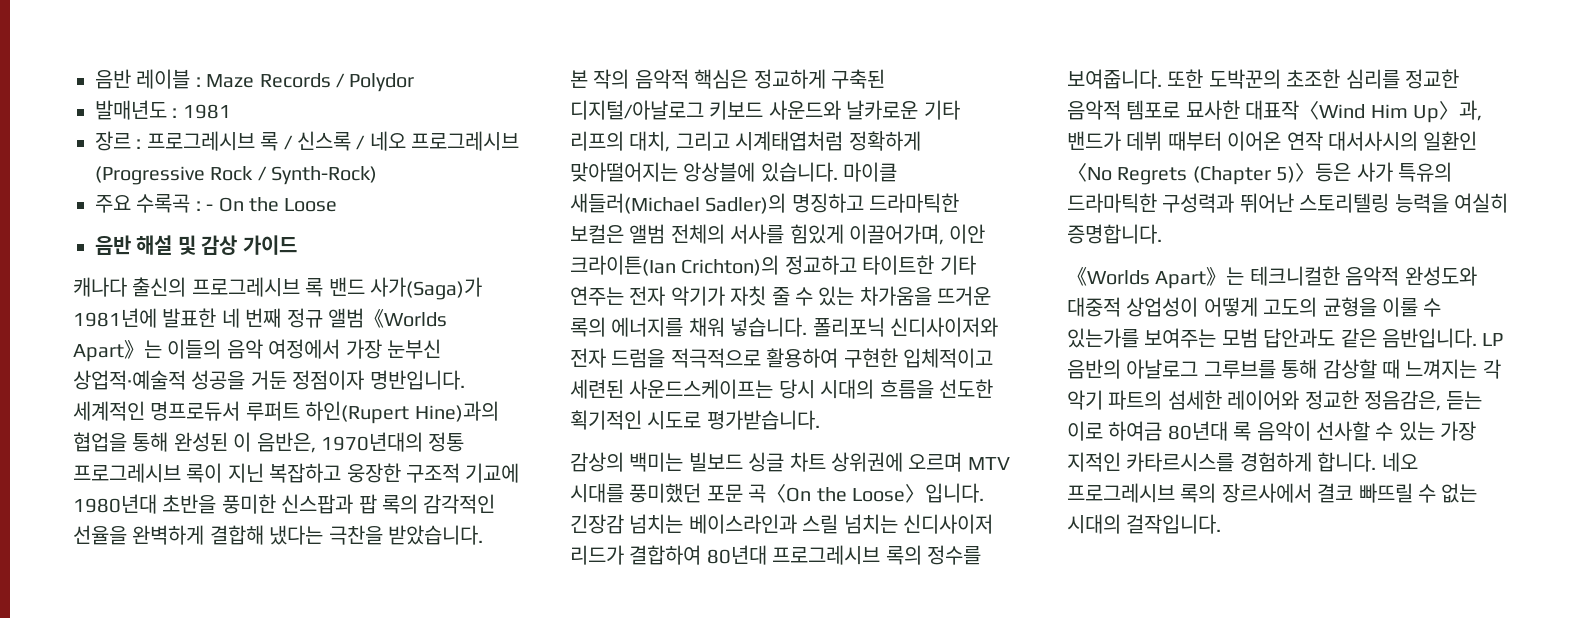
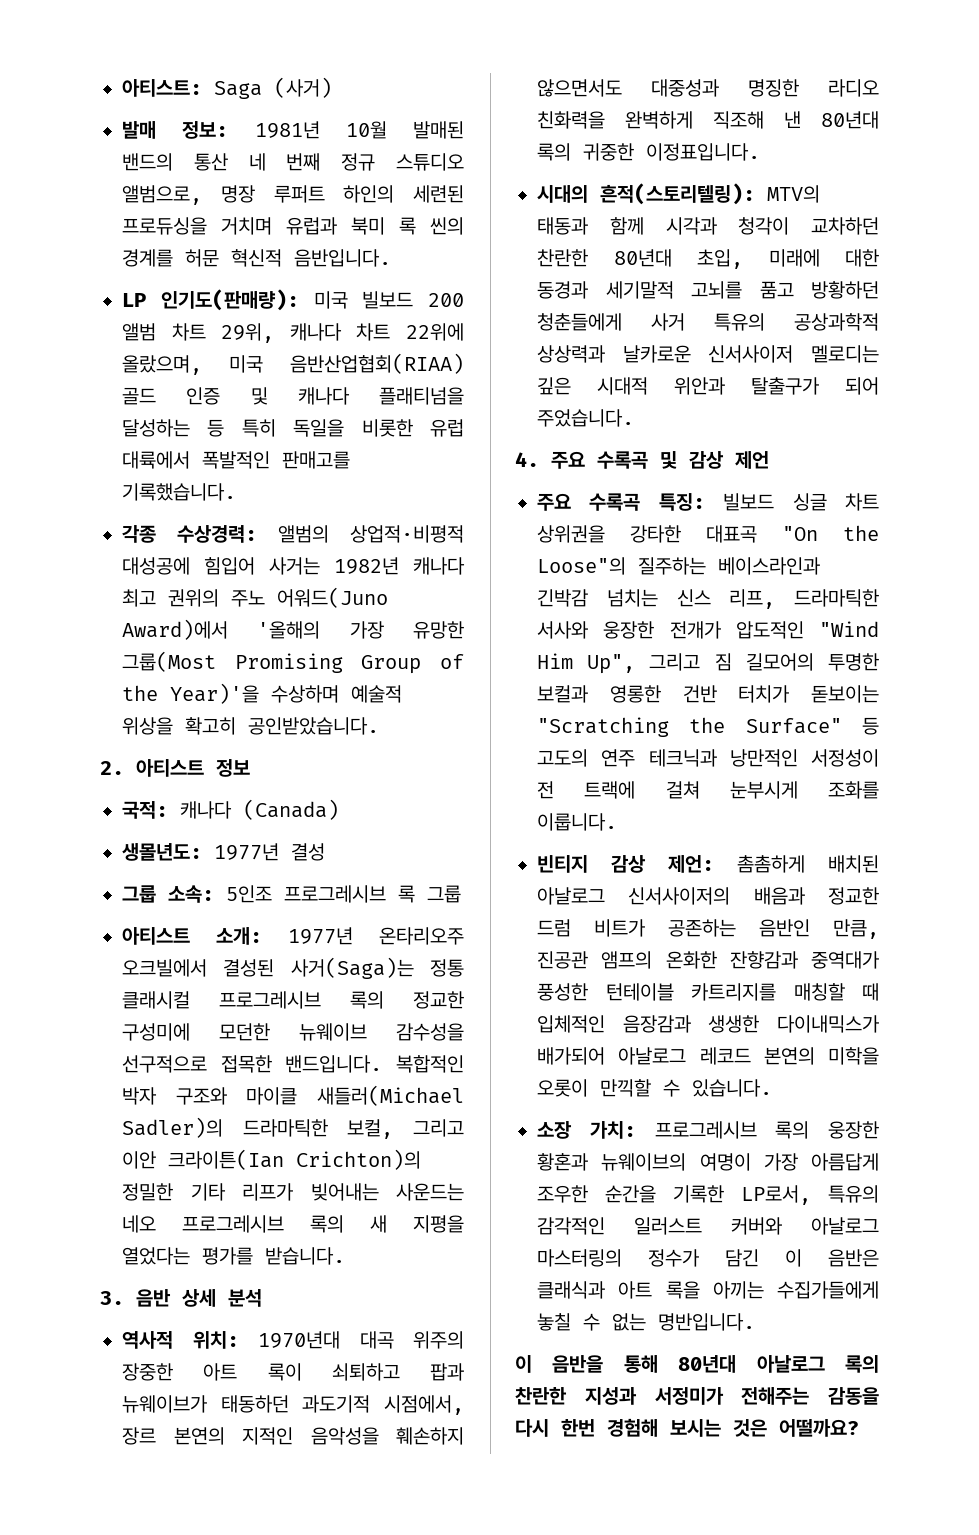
[95,69,415,92] [95,100,231,120] [95,131,520,151] [95,166,378,185] [95,194,338,213] [95,235,297,255] [73,277,482,300] [73,308,447,328] [73,339,441,362] [73,370,465,390] [73,401,499,424] [73,432,465,453] [73,463,520,483] [73,494,496,514] [73,525,483,545] [570,69,885,89] [570,100,960,120] [570,131,921,152] [570,162,898,182] [570,193,960,214] [570,224,986,245] [570,255,976,276] [570,286,992,306] [570,317,998,337] [570,348,993,368] [570,379,993,399] [570,410,820,430] [570,452,1010,472] [570,483,984,503] [570,514,993,534] [570,545,981,565] [1067,69,1459,89] [1067,100,1482,123] [1067,131,1478,151] [1067,162,1452,185] [1067,193,1508,213] [1067,224,1162,244] [1067,266,1477,289] [1067,297,1442,317] [1067,328,1504,348] [1067,359,1501,379] [1067,390,1483,411] [1067,421,1477,441] [1067,452,1418,472] [1067,483,1478,503] [1067,514,1222,534] 음반 레이블 : Maze Records / Polydor // 발매년도 : 1981 // 장르 : 프로그레시브 록 / 신스록 / 네오 프로그레시브 (Progressive Rock / Synth-Rock) // 주요 수록곡 : - On the Loose // 음반 해설 및 감상 가이드 // 캐나다 출신의 프로그레시브 록 밴드 사가(Saga)가 1981년에 발표한 네 번째 정규 앨범《Worlds Apart》는 이들의 음악 여정에서 가장 눈부신 상업적·예술적 성공을 거둔 정점이자 명반입니다. 세계적인 명프로듀서 루퍼트 하인(Rupert Hine)과의 협업을 통해 완성된 이 음반은, 1970년대의 정통 프로그레시브 록이 지닌 복잡하고 웅장한 구조적 기교에 1980년대 초반을 풍미한 신스팝과 팝 록의 감각적인 선율을 완벽하게 결합해 냈다는 극찬을 받았습니다. // 본 작의 음악적 핵심은 정교하게 구축된 디지털/아날로그 키보드 사운드와 날카로운 기타 리프의 대치, 그리고 시계태엽처럼 정확하게 맞아떨어지는 앙상블에 있습니다. 마이클 새들러(Michael Sadler)의 명징하고 드라마틱한 보컬은 앨범 전체의 서사를 힘있게 이끌어가며, 이안 크라이튼(Ian Crichton)의 정교하고 타이트한 기타 연주는 전자 악기가 자칫 줄 수 있는 차가움을 뜨거운 록의 에너지를 채워 넣습니다. 폴리포닉 신디사이저와 전자 드럼을 적극적으로 활용하여 구현한 입체적이고 세련된 사운드스케이프는 당시 시대의 흐름을 선도한 획기적인 시도로 평가받습니다. // 감상의 백미는 빌보드 싱글 차트 상위권에 오르며 MTV 시대를 풍미했던 포문 곡〈On the Loose〉입니다. 긴장감 넘치는 베이스라인과 스릴 넘치는 신디사이저 리드가 결합하여 80년대 프로그레시브 록의 정수를 보여줍니다. 또한 도박꾼의 초조한 심리를 정교한 음악적 템포로 묘사한 대표작〈Wind Him Up〉과, 밴드가 데뷔 때부터 이어온 연작 대서사시의 일환인〈No Regrets (Chapter 5)〉등은 사가 특유의 드라마틱한 구성력과 뛰어난 스토리텔링 능력을 여실히 증명합니다. // 《Worlds Apart》는 테크니컬한 음악적 완성도와 대중적 상업성이 어떻게 고도의 균형을 이룰 수 있는가를 보여주는 모범 답안과도 같은 음반입니다. LP 음반의 아날로그 그루브를 통해 감상할 때 느껴지는 각 악기 파트의 섬세한 레이어와 정교한 정음감은, 듣는 이로 하여금 80년대 록 음악이 선사할 수 있는 가장 지적인 카타르시스를 경험하게 합니다. 네오 프로그레시브 록의 장르사에서 결코 빠뜨릴 수 없는 시대의 걸작입니다. -> [122,77,332,99] [122,121,464,139] [122,153,465,171] [122,185,464,205] [122,217,464,235] [122,249,391,267] [122,289,464,311] [122,323,464,343] [122,353,464,375] [122,387,464,405] [122,419,464,437] [122,451,350,469] [122,483,236,501] [122,525,464,543] [122,557,465,575] [122,587,388,608] [122,619,464,640] [122,651,464,674] [122,683,402,704] [122,717,379,735] [100,759,250,777] [122,799,339,820] [122,843,325,861] [122,885,461,903] [122,927,464,945] [122,957,464,979] [122,991,464,1009] [122,1023,464,1041] [122,1055,465,1073] [122,1085,464,1106] [122,1117,464,1139] [122,1149,421,1170] [122,1183,464,1201] [122,1215,464,1233] [122,1247,345,1265] [100,1289,262,1307] [122,1331,464,1349] [122,1363,464,1381] [122,1395,465,1415] [122,1427,464,1445] [537,79,879,97] [537,111,879,129] [537,143,760,161] [537,183,820,205] [537,217,879,235] [537,249,879,269] [537,281,879,299] [537,313,879,331] [537,345,879,363] [537,377,879,395] [537,409,634,427] [515,451,769,469] [537,493,879,511] [537,525,879,543] [537,557,820,575] [537,589,879,609] [537,621,879,639] [537,653,879,674] [537,685,879,703] [537,717,879,737] [537,749,879,767] [537,781,879,799] [537,813,617,831] [537,855,879,873] [537,887,879,905] [537,919,879,939] [537,951,879,969] [537,983,879,1001] [537,1015,879,1033] [537,1047,879,1065] [537,1079,772,1097] [537,1121,879,1139] [537,1153,879,1171] [537,1185,879,1205] [537,1217,879,1235] [537,1249,879,1267] [537,1281,879,1299] [537,1313,755,1331] [515,1355,879,1373] [515,1387,879,1405] [515,1418,859,1437] 아티스트: Saga (사거) // 발매 정보: 1981년 10월 발매된 밴드의 통산 네 번째 정규 스튜디오 앨범으로, 명장 루퍼트 하인의 세련된 프로듀싱을 거치며 유럽과 북미 록 씬의 경계를 허문 혁신적 음반입니다. // LP 인기도(판매량): 미국 빌보드 200 앨범 차트 29위, 캐나다 차트 22위에 올랐으며, 미국 음반산업협회(RIAA) 골드 인증 및 캐나다 플래티넘을 달성하는 등 특히 독일을 비롯한 유럽 대륙에서 폭발적인 판매고를 기록했습니다. // 각종 수상경력: 앨범의 상업적·비평적 대성공에 힘입어 사거는 1982년 캐나다 최고 권위의 주노 어워드(Juno Award)에서 '올해의 가장 유망한 그룹(Most Promising Group of the Year)'을 수상하며 예술적 위상을 확고히 공인받았습니다. // 2. 아티스트 정보 // 국적: 캐나다 (Canada) // 생몰년도: 1977년 결성 // 그룹 소속: 5인조 프로그레시브 록 그룹 // 아티스트 소개: 1977년 온타리오주 오크빌에서 결성된 사거(Saga)는 정통 클래시컬 프로그레시브 록의 정교한 구성미에 모던한 뉴웨이브 감수성을 선구적으로 접목한 밴드입니다. 복합적인 박자 구조와 마이클 새들러(Michael Sadler)의 드라마틱한 보컬, 그리고 이안 크라이튼(Ian Crichton)의 정밀한 기타 리프가 빚어내는 사운드는 네오 프로그레시브 록의 새 지평을 열었다는 평가를 받습니다. // 3. 음반 상세 분석 // 역사적 위치: 1970년대 대곡 위주의 장중한 아트 록이 쇠퇴하고 팝과 뉴웨이브가 태동하던 과도기적 시점에서, 장르 본연의 지적인 음악성을 훼손하지 않으면서도 대중성과 명징한 라디오 친화력을 완벽하게 직조해 낸 80년대 록의 귀중한 이정표입니다. // 시대의 흔적(스토리텔링): MTV의 태동과 함께 시각과 청각이 교차하던 찬란한 80년대 초입, 미래에 대한 동경과 세기말적 고뇌를 품고 방황하던 청춘들에게 사거 특유의 공상과학적 상상력과 날카로운 신서사이저 멜로디는 깊은 시대적 위안과 탈출구가 되어 주었습니다. // 4. 주요 수록곡 및 감상 제언 // 주요 수록곡 특징: 빌보드 싱글 차트 상위권을 강타한 대표곡 "On the Loose"의 질주하는 베이스라인과 긴박감 넘치는 신스 리프, 드라마틱한 서사와 웅장한 전개가 압도적인 "Wind Him Up", 그리고 짐 길모어의 투명한 보컬과 영롱한 건반 터치가 돋보이는 "Scratching the Surface" 등 고도의 연주 테크닉과 낭만적인 서정성이 전 트랙에 걸쳐 눈부시게 조화를 이룹니다. // 빈티지 감상 제언: 촘촘하게 배치된 아날로그 신서사이저의 배음과 정교한 드럼 비트가 공존하는 음반인 만큼, 진공관 앰프의 온화한 잔향감과 중역대가 풍성한 턴테이블 카트리지를 매칭할 때 입체적인 음장감과 생생한 다이내믹스가 배가되어 아날로그 레코드 본연의 미학을 오롯이 만끽할 수 있습니다. // 소장 가치: 프로그레시브 록의 웅장한 황혼과 뉴웨이브의 여명이 가장 아름답게 조우한 순간을 기록한 LP로서, 특유의 감각적인 일러스트 커버와 아날로그 마스터링의 정수가 담긴 이 음반은 클래식과 아트 록을 아끼는 수집가들에게 놓칠 수 없는 명반입니다. // 이 음반을 통해 80년대 아날로그 록의 찬란한 지성과 서정미가 전해주는 감동을 다시 한번 경험해 보시는 것은 어떨까요?

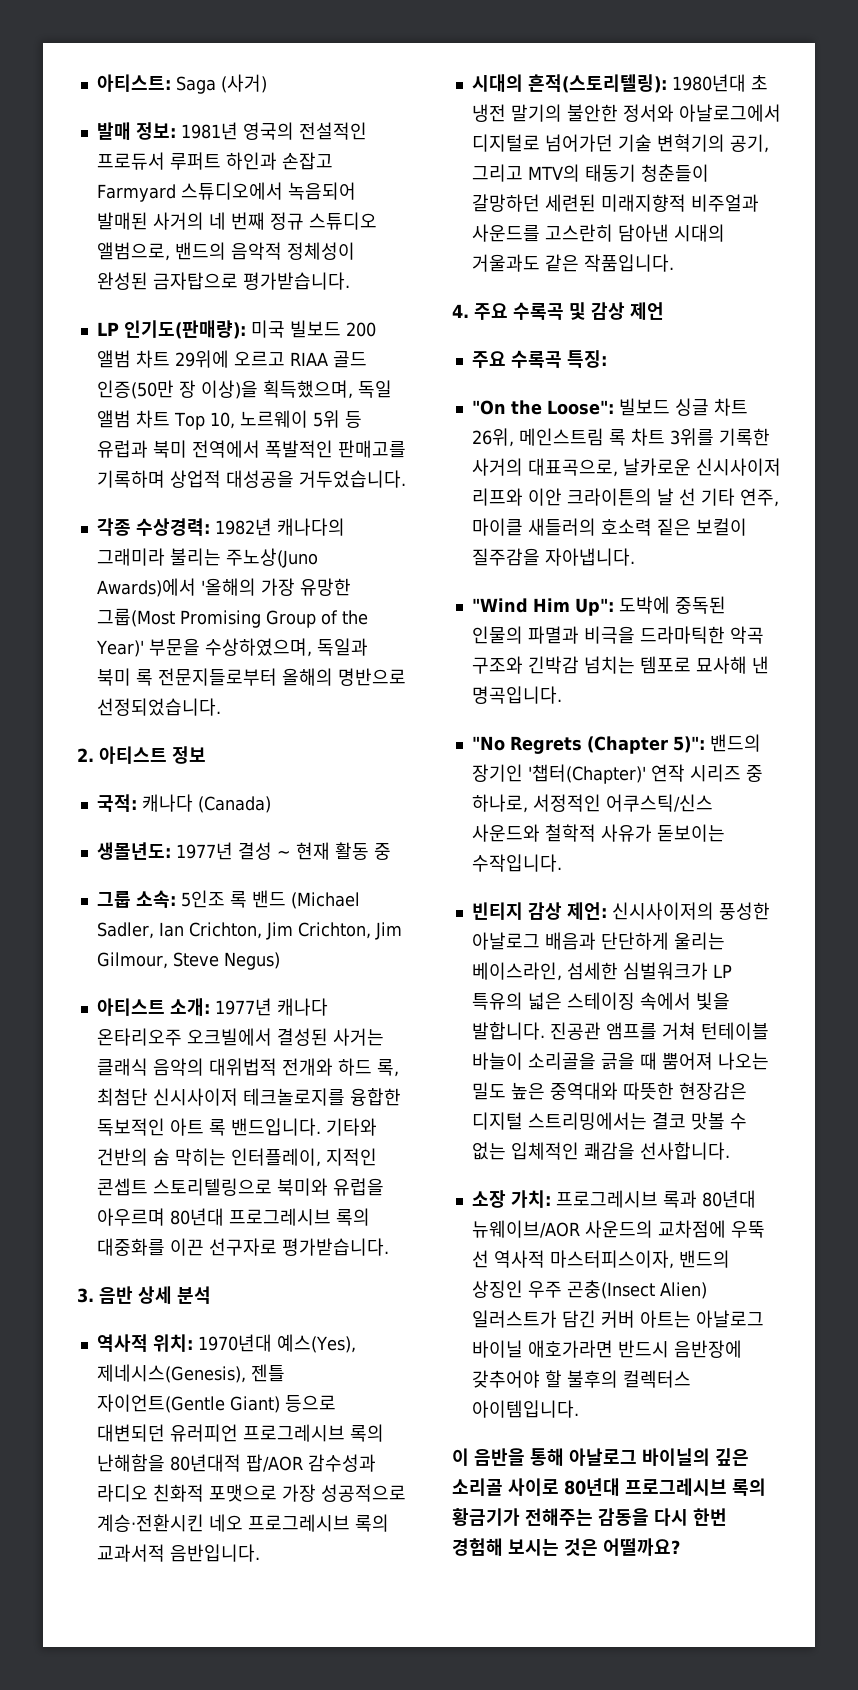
[345,121,464,139] [122,153,228,171] 10월 발매된 밴드의 통산 -> [242,122,367,140] [96,152,333,170] [96,182,356,202] [96,212,204,230] 영국의 전설적인 프로듀서 루퍼트 하인과 손잡고 Farmyard 스튜디오에서 녹음되어 발매된 사거의
[220,185,464,203] [122,217,464,235] [122,249,391,267] 명장 루퍼트 하인의 세련된 프로듀싱을 거치며 유럽과 북미 록 씬의 경계를 허문 혁신적 음반입니다. -> [174,242,355,260] [96,272,350,290] 밴드의 음악적 정체성이 완성된 금자탑으로 평가받습니다.
[221,323,464,343] [122,353,464,375] [122,387,464,405] [122,419,464,437] [122,451,350,469] [122,483,236,501] [122,525,464,543] [122,557,465,575] [122,587,388,608] [122,619,228,640] 29위, 캐나다 차트 22위에 올랐으며, 미국 음반산업협회(RIAA) 골드 인증 및 캐나다 플래티넘을 달성하는 등 특히 독일을 비롯한 유럽 대륙에서 폭발적인 판매고를 기록했습니다. // 각종 수상경력: 앨범의 상업적·비평적 대성공에 힘입어 사거는 1982년 캐나다 최고 권위의 주노 어워드(Juno Award)에서 -> [174,350,367,368] [96,380,392,399] [96,410,362,430] [96,440,406,458] [96,470,406,488] [96,518,345,536] [96,548,318,568] [96,578,196,597] 29위에 오르고 RIAA 골드 인증(50만 장 이상)을 획득했으며, 독일 앨범 차트 Top 10, 노르웨이 5위 등 유럽과 북미 전역에서 폭발적인 판매고를 기록하며 상업적 대성공을 거두었습니다. // 각종 수상경력: 1982년 캐나다의 그래미라 불리는 주노상(Juno Awards)에서
[170,683,402,704] [122,717,379,735] Year)'을 수상하며 예술적 위상을 확고히 공인받았습니다. -> [95,638,368,657] [96,668,406,686] [96,698,221,716] Year)' 부문을 수상하였으며, 독일과 북미 록 전문지들로부터 올해의 명반으로 선정되었습니다.
(325, 852) none -> [276,842,391,860] ~ 현재 활동 중
[284,885,461,903] 프로그레시브 록 그룹 -> [229,890,360,909] [96,922,402,940] [96,952,280,970] 록 밴드 (Michael Sadler, Ian Crichton, Jim Crichton, Jim Gilmour, Steve Negus)
(353, 936) none -> [276,998,328,1016] 캐나다
[290,957,464,979] [122,991,464,1009] [122,1023,464,1041] [122,1055,465,1073] [122,1085,464,1106] [122,1117,464,1139] [122,1149,421,1170] [122,1183,464,1201] [122,1215,464,1233] [122,1247,345,1265] 사거(Saga)는 정통 클래시컬 프로그레시브 록의 정교한 구성미에 모던한 뉴웨이브 감수성을 선구적으로 접목한 밴드입니다. 복합적인 박자 구조와 마이클 새들러(Michael Sadler)의 드라마틱한 보컬, 그리고 이안 크라이튼(Ian Crichton)의 정밀한 기타 리프가 빚어내는 사운드는 네오 프로그레시브 록의 새 지평을 열었다는 평가를 받습니다. -> [332,1028,384,1046] [96,1058,399,1077] [96,1088,401,1106] [96,1118,377,1136] [96,1148,377,1167] [96,1178,384,1196] [96,1208,370,1226] [96,1238,389,1256] 사거는 클래식 음악의 대위법적 전개와 하드 록, 최첨단 신시사이저 테크놀로지를 융합한 독보적인 아트 록 밴드입니다. 기타와 건반의 숨 막히는 인터플레이, 지적인 콘셉트 스토리텔링으로 북미와 유럽을 아우르며 80년대 프로그레시브 록의 대중화를 이끈 선구자로 평가받습니다.
[359,1331,464,1349] [122,1363,464,1381] [122,1395,465,1415] [122,1427,464,1445] [537,79,879,97] [537,111,879,129] [537,143,760,161] [537,183,820,205] [537,217,879,235] [537,249,879,269] [537,281,879,299] [537,313,879,331] [537,345,879,363] [537,377,879,395] [537,409,634,427] 대곡 위주의 장중한 아트 록이 쇠퇴하고 팝과 뉴웨이브가 태동하던 과도기적 시점에서, 장르 본연의 지적인 음악성을 훼손하지 않으면서도 대중성과 명징한 라디오 친화력을 완벽하게 직조해 낸 80년대 록의 귀중한 이정표입니다. // 시대의 흔적(스토리텔링): MTV의 태동과 함께 시각과 청각이 교차하던 찬란한 80년대 초입, 미래에 대한 동경과 세기말적 고뇌를 품고 방황하던 청춘들에게 사거 특유의 공상과학적 상상력과 날카로운 신서사이저 멜로디는 깊은 시대적 위안과 탈출구가 되어 주었습니다. -> [276,1334,356,1353] [96,1364,285,1383] [96,1394,336,1413] [96,1424,384,1442] [96,1454,376,1472] [96,1484,406,1502] [96,1514,389,1532] [96,1544,260,1562] [471,74,768,93] [471,104,781,122] [471,134,769,153] [471,164,709,182] [471,194,759,212] [471,224,725,242] [471,254,674,272] 예스(Yes), 제네시스(Genesis), 젠틀 자이언트(Gentle Giant) 등으로 대변되던 유러피언 프로그레시브 록의 난해함을 80년대적 팝/AOR 감수성과 라디오 친화적 포맷으로 가장 성공적으로 계승·전환시킨 네오 프로그레시브 록의 교과서적 음반입니다. // 시대의 흔적(스토리텔링): 1980년대 초 냉전 말기의 불안한 정서와 아날로그에서 디지털로 넘어가던 기술 변혁기의 공기, 그리고 MTV의 태동기 청춘들이 갈망하던 세련된 미래지향적 비주얼과 사운드를 고스란히 담아낸 시대의 거울과도 같은 작품입니다.
[723,493,879,511] [537,525,879,543] [537,557,820,575] [537,589,879,609] [537,621,879,639] [537,653,879,674] [537,685,879,703] [537,717,879,737] [537,749,879,767] [537,781,879,799] [537,813,617,831] [537,855,879,873] [537,887,879,905] [537,919,879,939] [537,951,879,969] [537,983,879,1001] [537,1015,879,1033] [537,1047,879,1065] [537,1079,772,1097] [537,1121,879,1139] [537,1153,879,1171] [537,1185,879,1205] [537,1217,879,1235] [537,1249,879,1267] [537,1281,879,1299] [537,1313,755,1331] [515,1355,879,1373] [515,1387,724,1405] 빌보드 싱글 차트 상위권을 강타한 대표곡 "On the Loose"의 질주하는 베이스라인과 긴박감 넘치는 신스 리프, 드라마틱한 서사와 웅장한 전개가 압도적인 "Wind Him Up", 그리고 짐 길모어의 투명한 보컬과 영롱한 건반 터치가 돋보이는 "Scratching the Surface" 등 고도의 연주 테크닉과 낭만적인 서정성이 전 트랙에 걸쳐 눈부시게 조화를 이룹니다. // 빈티지 감상 제언: 촘촘하게 배치된 아날로그 신서사이저의 배음과 정교한 드럼 비트가 공존하는 음반인 만큼, 진공관 앰프의 온화한 잔향감과 중역대가 풍성한 턴테이블 카트리지를 매칭할 때 입체적인 음장감과 생생한 다이내믹스가 배가되어 아날로그 레코드 본연의 미학을 오롯이 만끽할 수 있습니다. // 소장 가치: 프로그레시브 록의 웅장한 황혼과 뉴웨이브의 여명이 가장 아름답게 조우한 순간을 기록한 LP로서, 특유의 감각적인 일러스트 커버와 아날로그 마스터링의 정수가 담긴 이 음반은 클래식과 아트 록을 아끼는 수집가들에게 놓칠 수 없는 명반입니다. // 이 음반을 통해 80년대 아날로그 록의 찬란한 지성과 서정미가 -> [471,398,748,416] [471,428,770,447] [471,458,781,477] [471,488,779,507] [471,518,747,536] [471,548,635,566] [471,596,726,616] [471,626,764,644] [471,656,769,674] [471,686,562,704] [471,734,761,754] [471,764,763,784] [471,794,713,813] [471,824,725,842] [471,854,562,872] [471,902,770,920] [471,932,725,950] [471,962,732,981] [471,992,730,1010] [471,1022,769,1040] [471,1052,769,1070] [471,1082,747,1100] [471,1112,747,1130] [471,1142,730,1160] [471,1190,756,1208] [471,1220,765,1238] [471,1250,730,1269] [471,1280,707,1299] [471,1310,764,1328] [471,1340,742,1358] [471,1370,691,1388] [471,1400,579,1418] [452,1448,749,1466] [452,1478,766,1496] [452,1508,520,1526] // "On the Loose": 빌보드 싱글 차트 26위, 메인스트림 록 차트 3위를 기록한 사거의 대표곡으로, 날카로운 신시사이저 리프와 이안 크라이튼의 날 선 기타 연주, 마이클 새들러의 호소력 짙은 보컬이 질주감을 자아냅니다. // "Wind Him Up": 도박에 중독된 인물의 파멸과 비극을 드라마틱한 악곡 구조와 긴박감 넘치는 템포로 묘사해 낸 명곡입니다. // "No Regrets (Chapter 5)": 밴드의 장기인 '챕터(Chapter)' 연작 시리즈 중 하나로, 서정적인 어쿠스틱/신스 사운드와 철학적 사유가 돋보이는 수작입니다. // 빈티지 감상 제언: 신시사이저의 풍성한 아날로그 배음과 단단하게 울리는 베이스라인, 섬세한 심벌워크가 LP 특유의 넓은 스테이징 속에서 빛을 발합니다. 진공관 앰프를 거쳐 턴테이블 바늘이 소리골을 긁을 때 뿜어져 나오는 밀도 높은 중역대와 따뜻한 현장감은 디지털 스트리밍에서는 결코 맛볼 수 없는 입체적인 쾌감을 선사합니다. // 소장 가치: 프로그레시브 록과 80년대 뉴웨이브/AOR 사운드의 교차점에 우뚝 선 역사적 마스터피스이자, 밴드의 상징인 우주 곤충(Insect Alien) 일러스트가 담긴 커버 아트는 아날로그 바이닐 애호가라면 반드시 음반장에 갖추어야 할 불후의 컬렉터스 아이템입니다. // 이 음반을 통해 아날로그 바이닐의 깊은 소리골 사이로 80년대 프로그레시브 록의 황금기가

